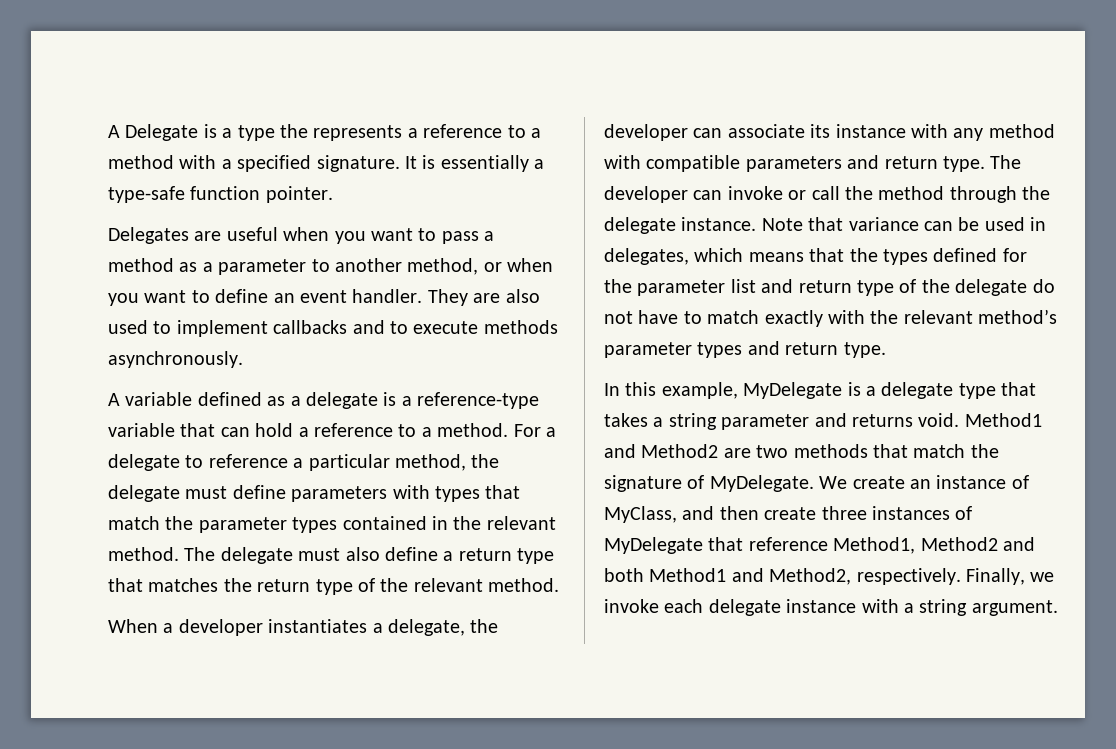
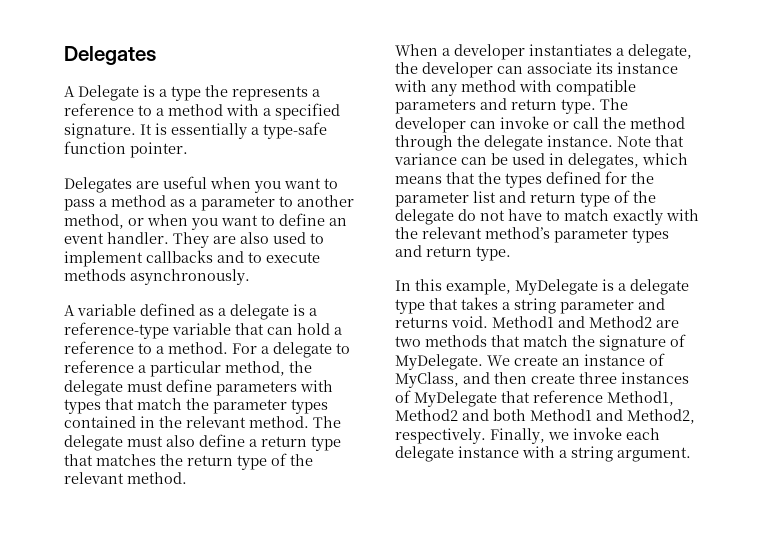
(108, 131) none -> [64,46,156,65] Delegates //

